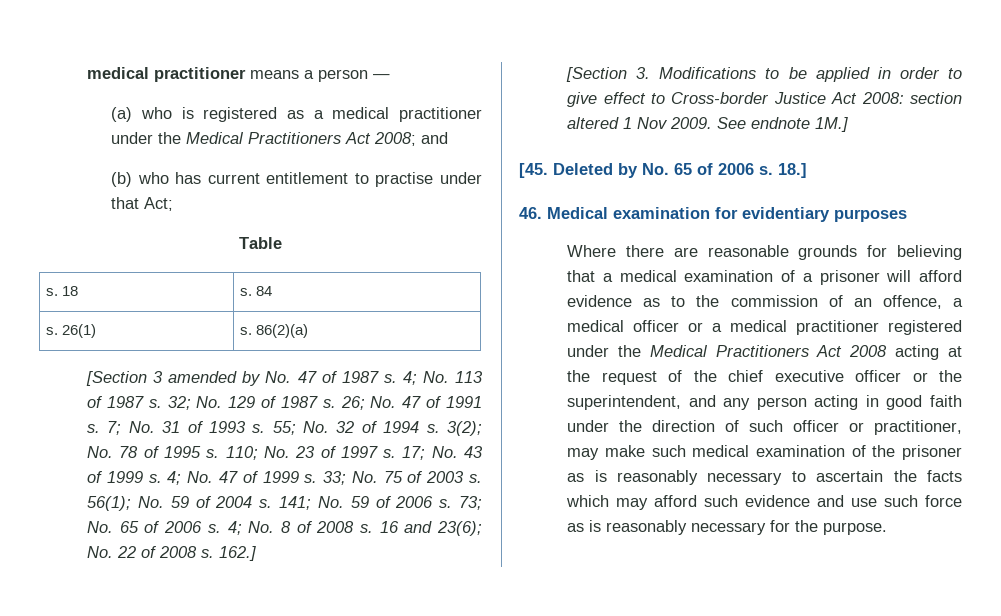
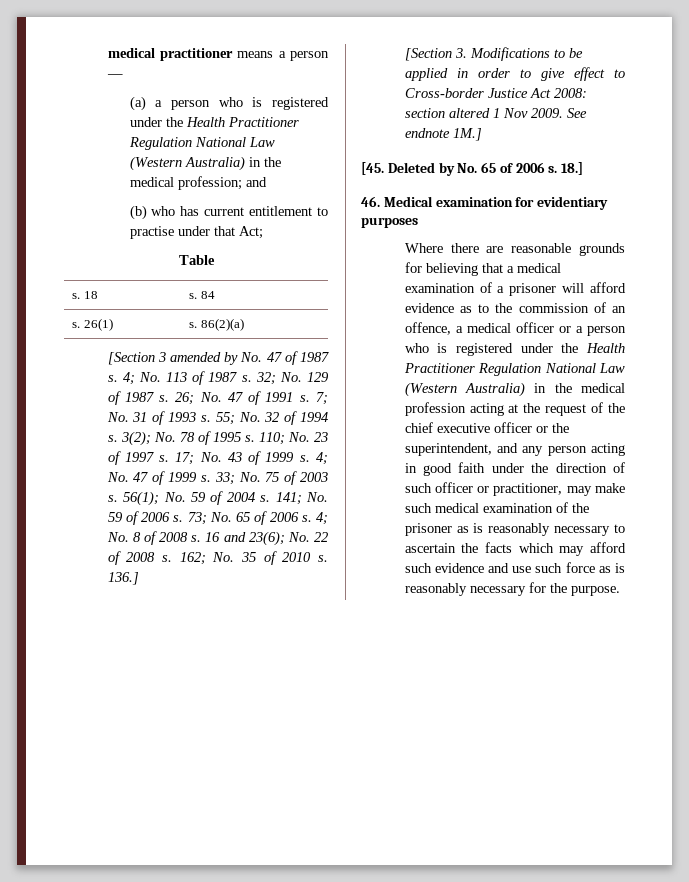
[140,107,483,122] [111,132,417,146] who is registered as a medical practitioner under the Medical Practitioners Act 2008; -> [155,97,329,110] [129,117,299,127] [128,137,275,150] [129,156,281,171] [129,176,242,190] a person who is registered under the Health Practitioner Regulation National Law (Western Australia) in the medical profession;
[219,546,257,561] 162.] -> [179,551,329,565] [107,572,139,585] 162; No. 35 of 2010 s. 136.]
[730,320,962,335] [567,345,888,357] medical practitioner registered under the Medical Practitioners Act 2008 -> [587,326,626,336] [404,343,625,356] [403,363,625,376] [404,382,625,397] [404,402,466,416] person who is registered under the Health Practitioner Regulation National Law (Western Australia) in the medical profession

